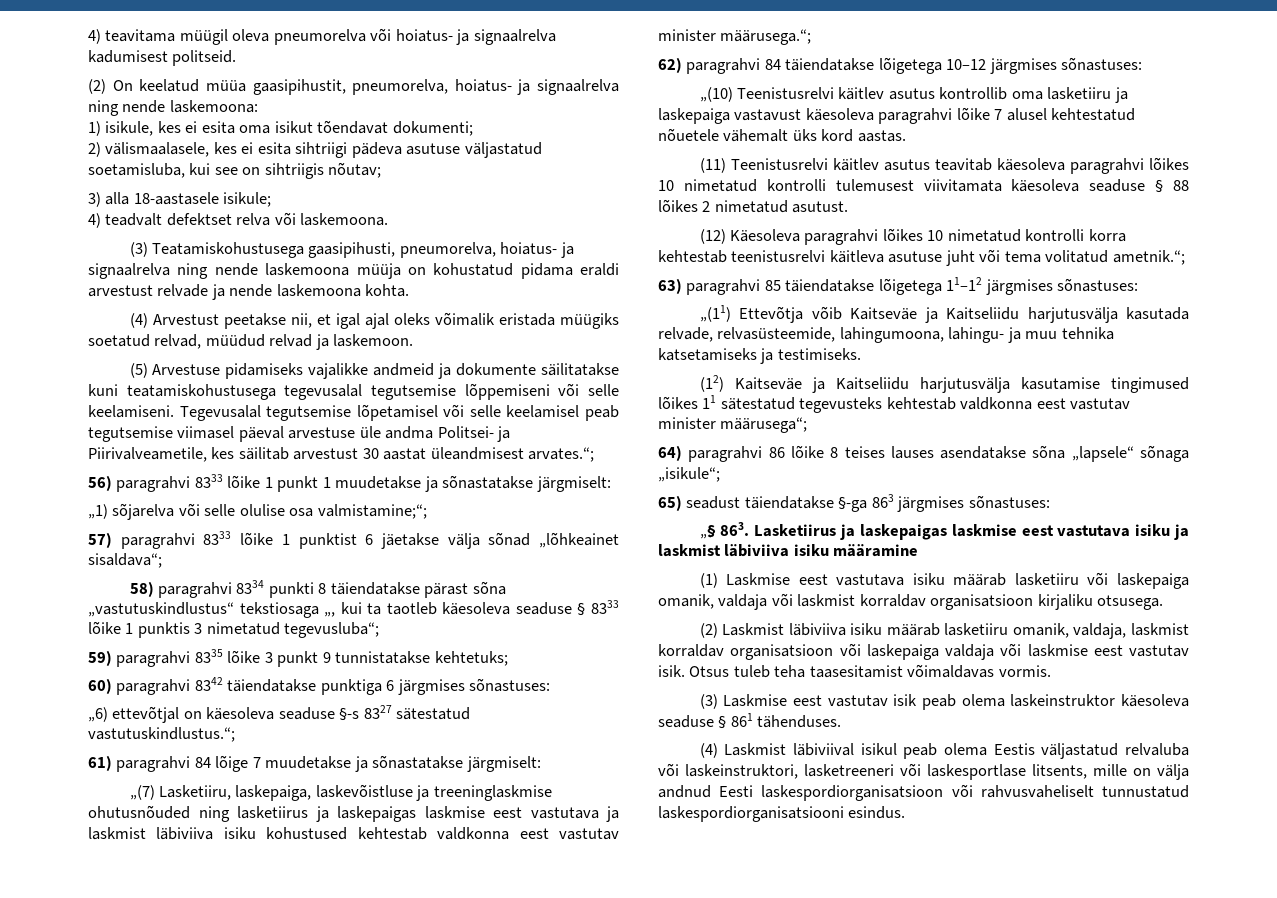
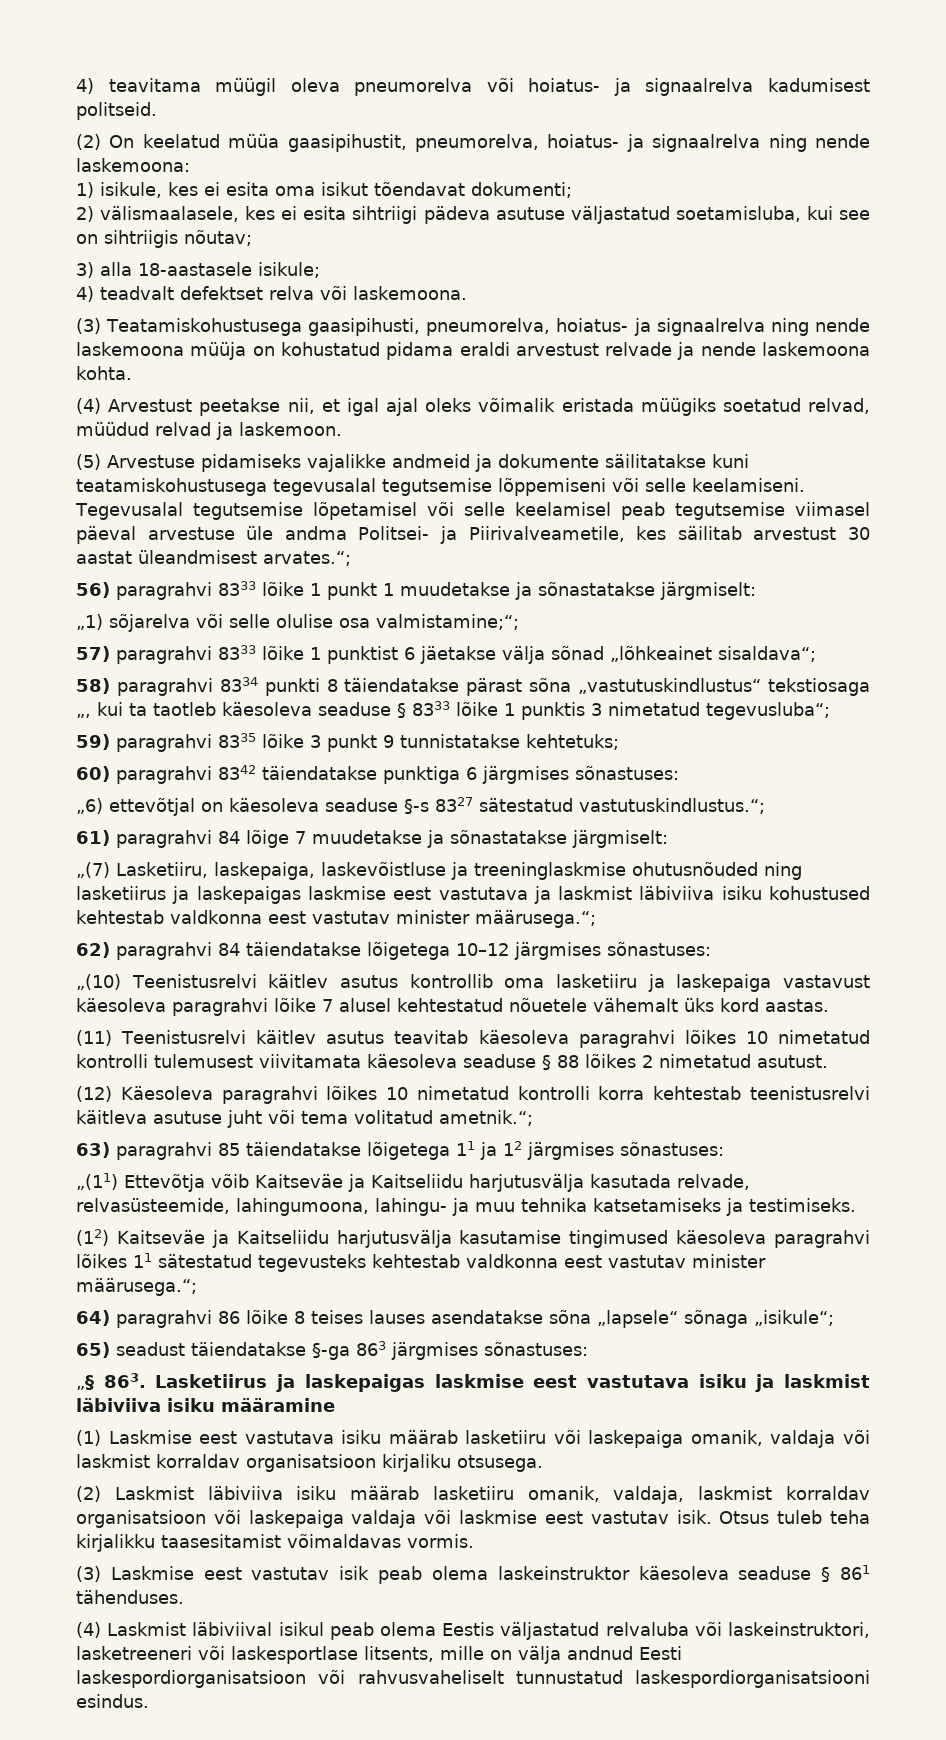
[946,277,983,291] 11–12 -> [456,1141,522,1160] 11 ja 12
(1189, 385) none -> [676,1230,870,1248] käesoleva paragrahvi
[720,417,808,433] määrusega“; -> [76,1278,197,1296] määrusega.“;
(806, 671) none -> [76,1534,155,1552] kirjalikku

